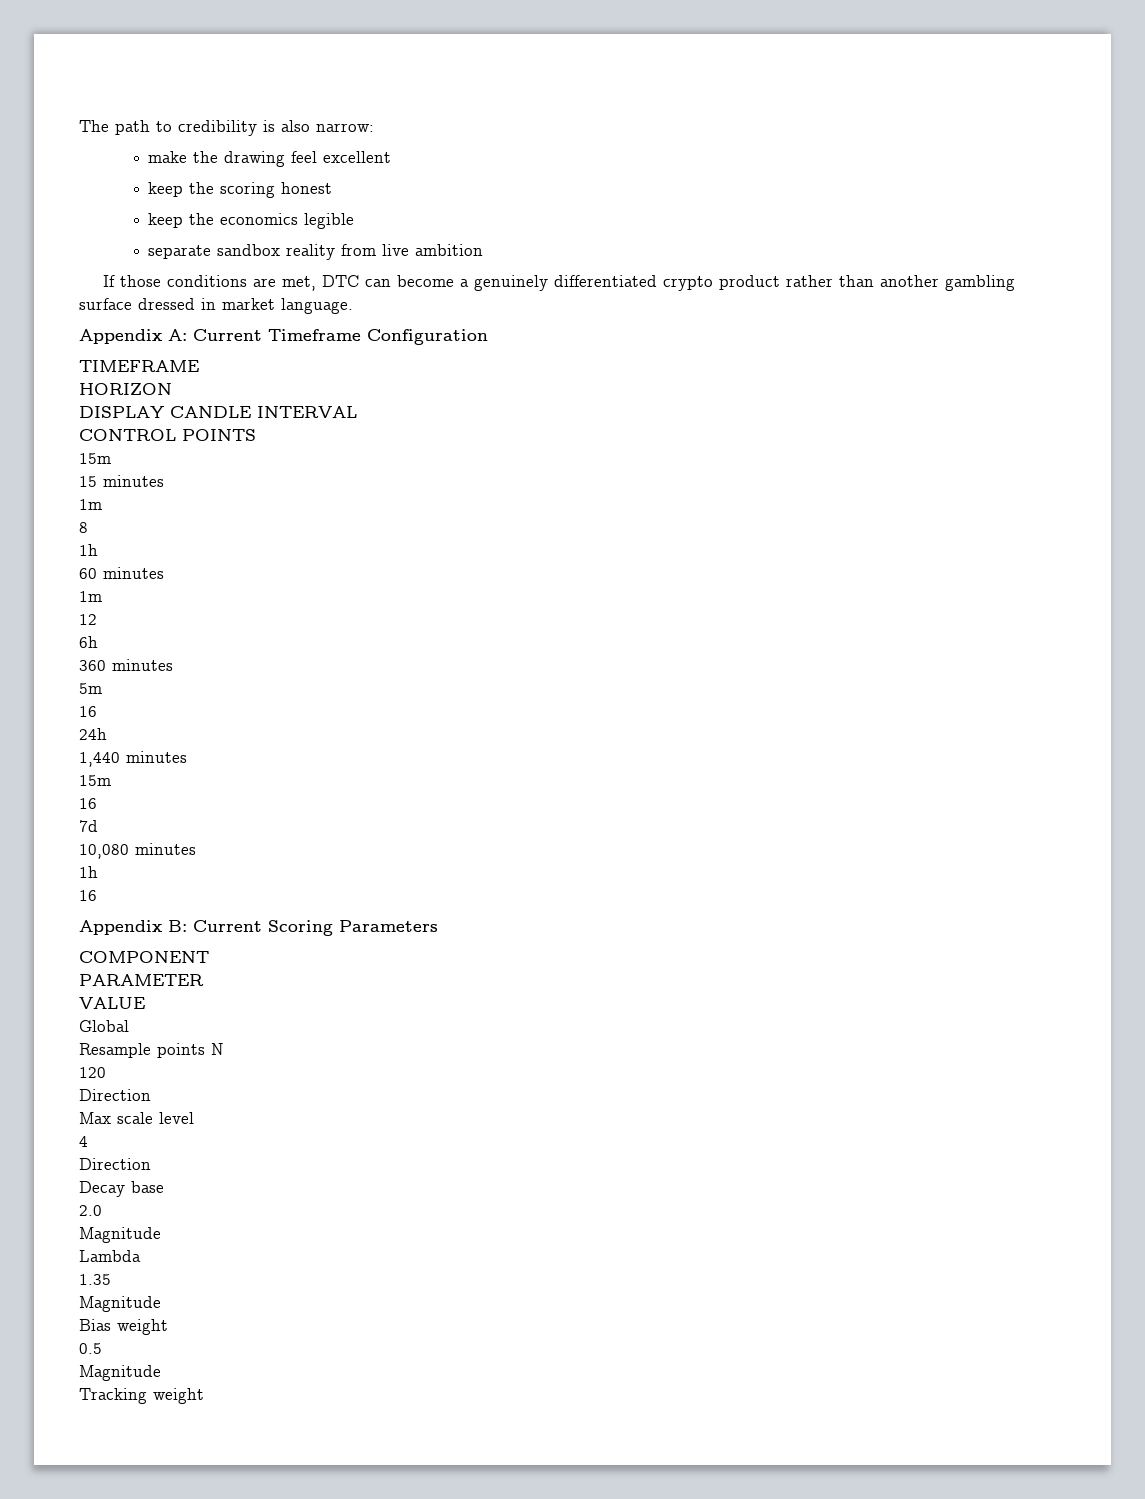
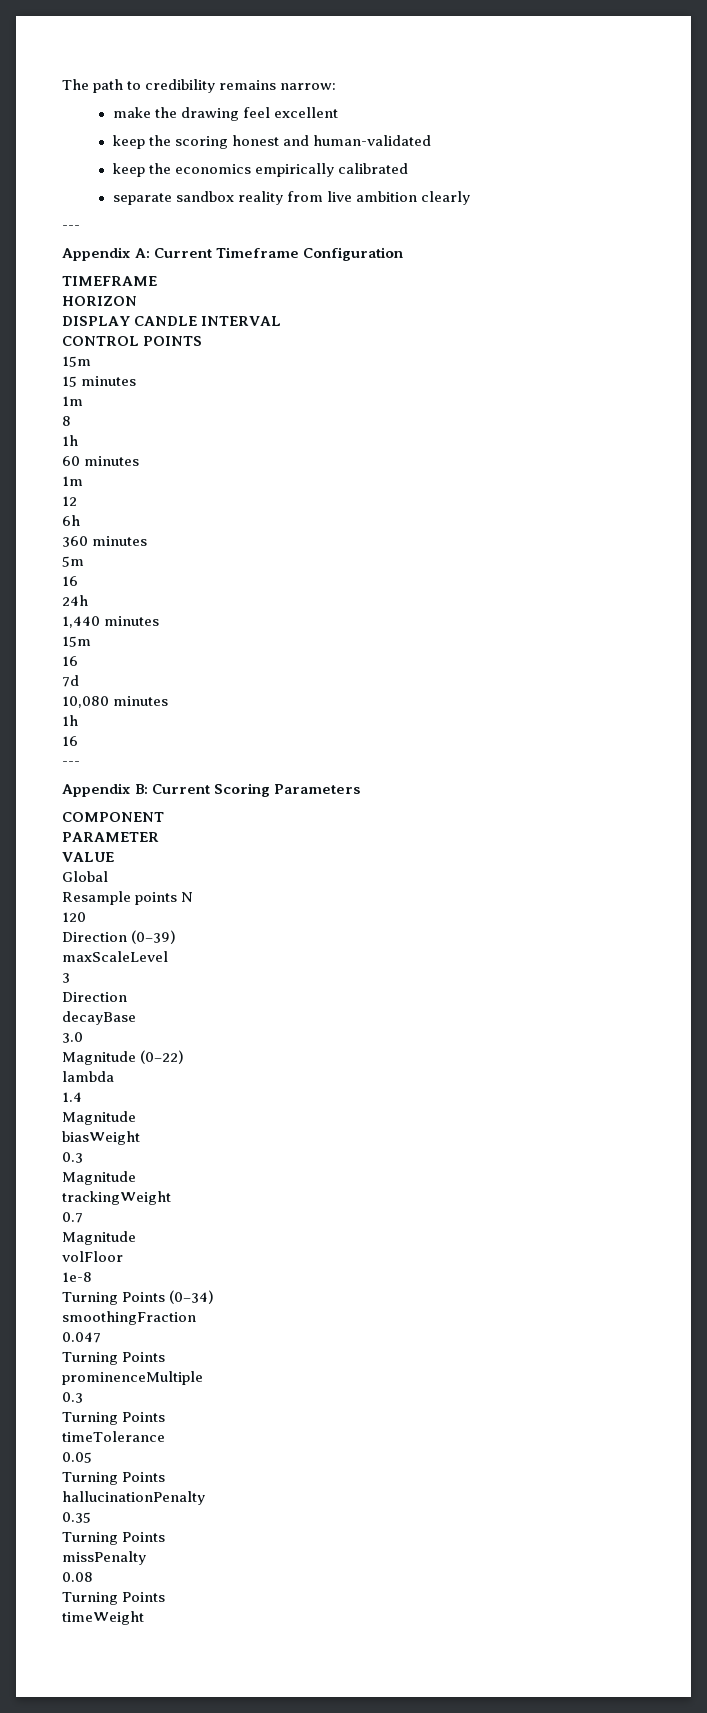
[263,120,310,132] is also -> [219,80,277,90] remains
(333, 188) none -> [283,135,432,146] and human-validated
[304,213,355,229] legible -> [255,163,409,177] empirically calibrated
[103,275,1016,291] [79,298,353,314] // If those conditions are met, DTC can become a genuinely differentiated crypto product rather than another gambling surface dressed in market language. -> [421,191,471,205] [62,225,80,230] clearly // ---
(97, 895) none -> [62,761,80,766] // ---
[79,1112,194,1124] [79,1136,88,1147] [79,1158,151,1170] [79,1181,164,1197] [79,1205,102,1216] [79,1227,161,1243] [79,1250,141,1262] [79,1274,111,1285] [79,1296,161,1312] [79,1319,168,1335] [79,1343,102,1354] [79,1365,161,1381] [79,1388,204,1404] // Max scale level // 4 // Direction // Decay base // 2.0 // Magnitude // Lambda // 1.35 // Magnitude // Bias weight // 0.5 // Magnitude // Tracking weight -> [131,930,177,944] [62,951,168,962] [62,973,70,983] [62,992,127,1002] [62,1011,136,1025] [62,1032,83,1043] [62,1050,185,1065] [62,1071,114,1082] [62,1092,82,1102] [62,1111,136,1125] [62,1131,140,1145] [62,1152,83,1163] [62,1171,136,1185] [62,1191,171,1205] [62,1212,83,1223] [62,1231,136,1245] [62,1251,123,1262] [62,1272,92,1282] [62,1290,215,1305] [62,1311,196,1325] [62,1332,101,1343] [62,1352,166,1365] [62,1371,203,1385] [62,1392,83,1403] [62,1412,166,1425] [62,1431,165,1442] [62,1452,92,1463] [62,1472,166,1485] [62,1491,205,1505] [62,1512,91,1523] [62,1532,166,1545] [62,1551,146,1565] [62,1572,93,1582] [62,1592,166,1605] [62,1611,144,1625] (0–39) // maxScaleLevel // 3 // Direction // decayBase // 3.0 // Magnitude (0–22) // lambda // 1.4 // Magnitude // biasWeight // 0.3 // Magnitude // trackingWeight // 0.7 // Magnitude // volFloor // 1e-8 // Turning Points (0–34) // smoothingFraction // 0.047 // Turning Points // prominenceMultiple // 0.3 // Turning Points // timeTolerance // 0.05 // Turning Points // hallucinationPenalty // 0.35 // Turning Points // missPenalty // 0.08 // Turning Points // timeWeight

